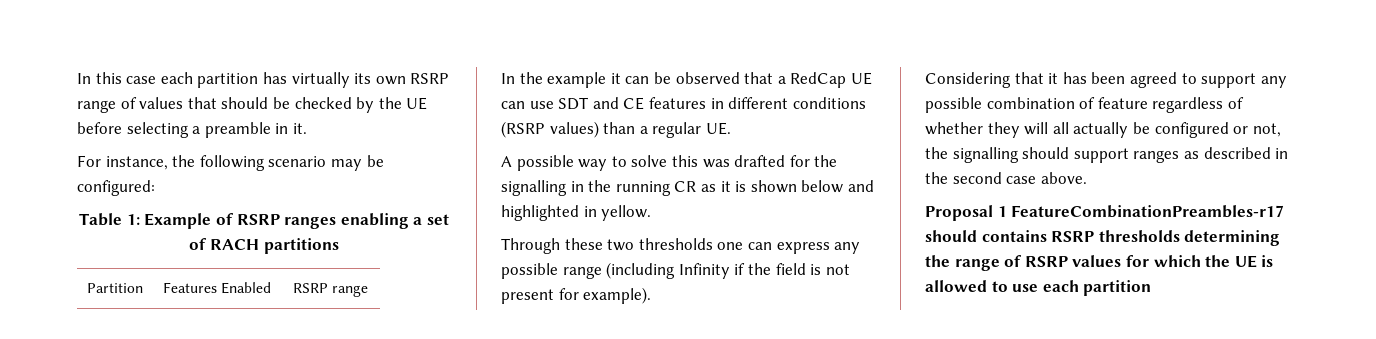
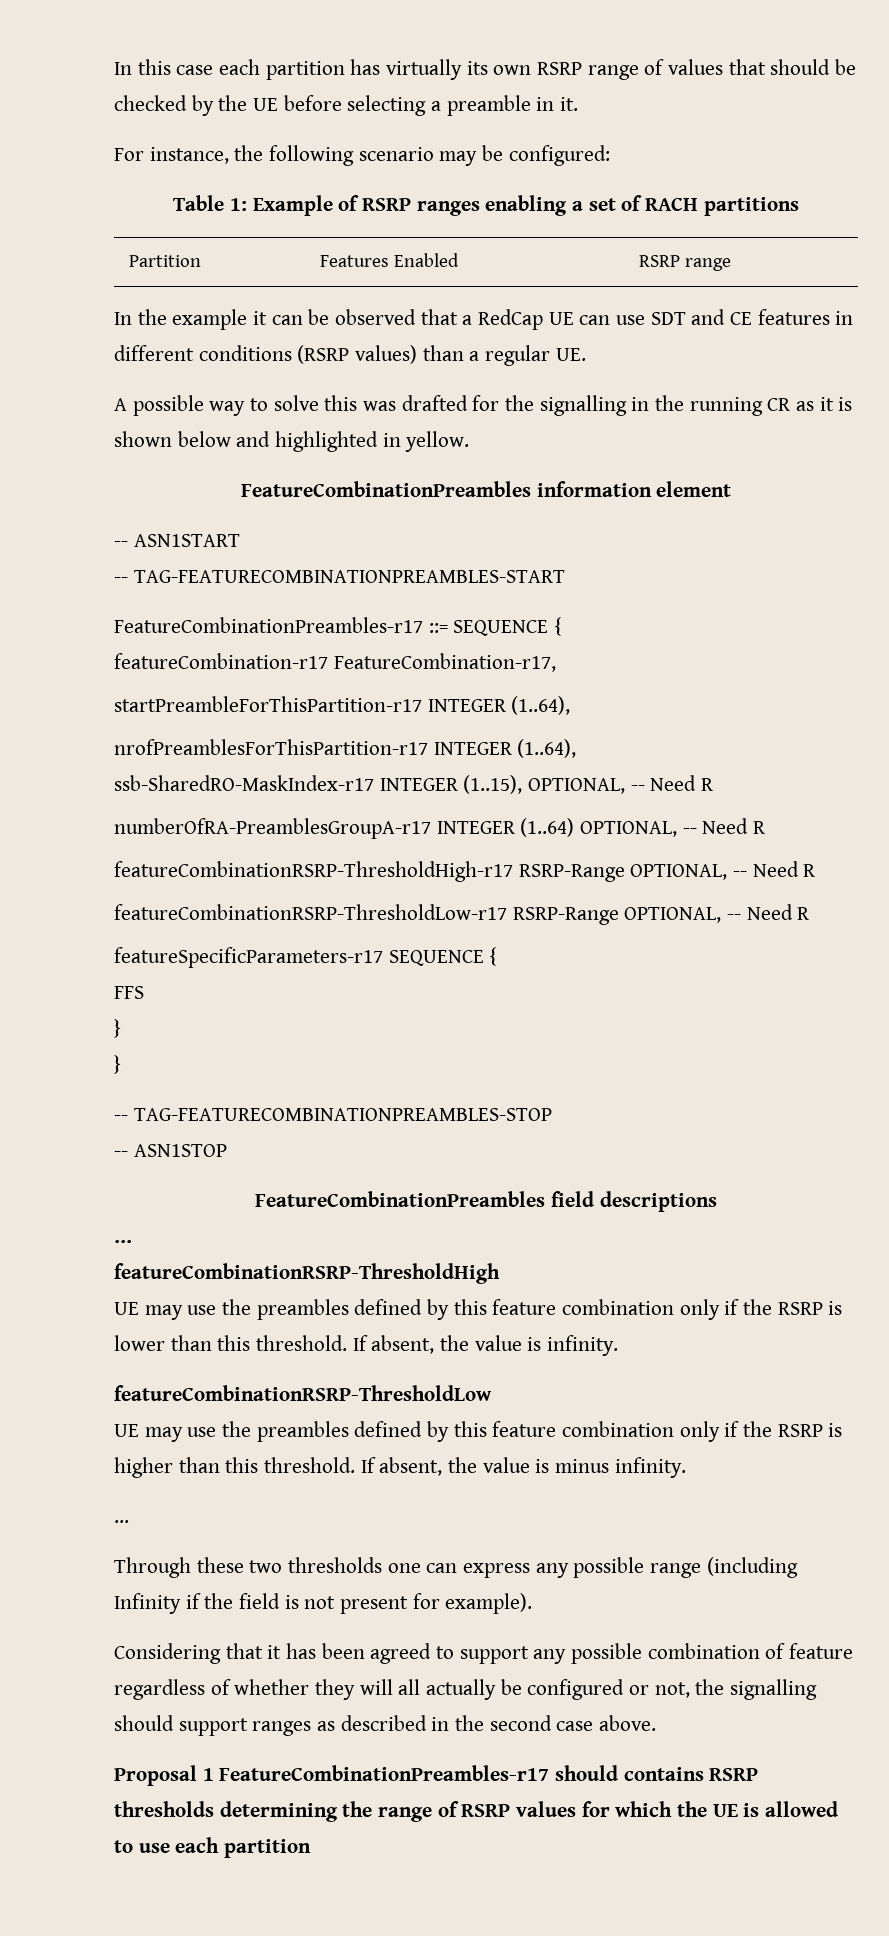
(652, 213) none -> [240,481,732,497] [114,534,240,547] [114,570,565,583] [114,617,562,636] [114,653,556,672] [114,696,571,715] [114,739,577,758] [114,775,715,794] [114,818,767,839] [114,861,817,882] [114,904,811,925] [114,947,497,968] [114,986,144,999] [114,1019,121,1038] [114,1055,121,1074] [114,1108,552,1121] [114,1144,227,1157] [255,1191,717,1212] [114,1240,132,1243] [114,1263,500,1284] [114,1299,843,1320] [114,1335,619,1356] [114,1385,492,1401] [114,1421,843,1442] [114,1457,686,1478] [114,1520,129,1523] // FeatureCombinationPreambles information element // -- ASN1START // -- TAG-FEATURECOMBINATIONPREAMBLES-START // FeatureCombinationPreambles-r17 ::= SEQUENCE { // featureCombination-r17 FeatureCombination-r17, // startPreambleForThisPartition-r17 INTEGER (1..64), // nrofPreamblesForThisPartition-r17 INTEGER (1..64), // ssb-SharedRO-MaskIndex-r17 INTEGER (1..15), OPTIONAL, -- Need R // numberOfRA-PreamblesGroupA-r17 INTEGER (1..64) OPTIONAL, -- Need R // featureCombinationRSRP-ThresholdHigh-r17 RSRP-Range OPTIONAL, -- Need R // featureCombinationRSRP-ThresholdLow-r17 RSRP-Range OPTIONAL, -- Need R // featureSpecificParameters-r17 SEQUENCE { // FFS // } // } // -- TAG-FEATURECOMBINATIONPREAMBLES-STOP // -- ASN1STOP // FeatureCombinationPreambles field descriptions // ... // featureCombinationRSRP-ThresholdHigh // UE may use the preambles defined by this feature combination only if the RSRP is lower than this threshold. If absent, the value is infinity. // featureCombinationRSRP-ThresholdLow // UE may use the preambles defined by this feature combination only if the RSRP is higher than this threshold. If absent, the value is minus infinity. // ...

